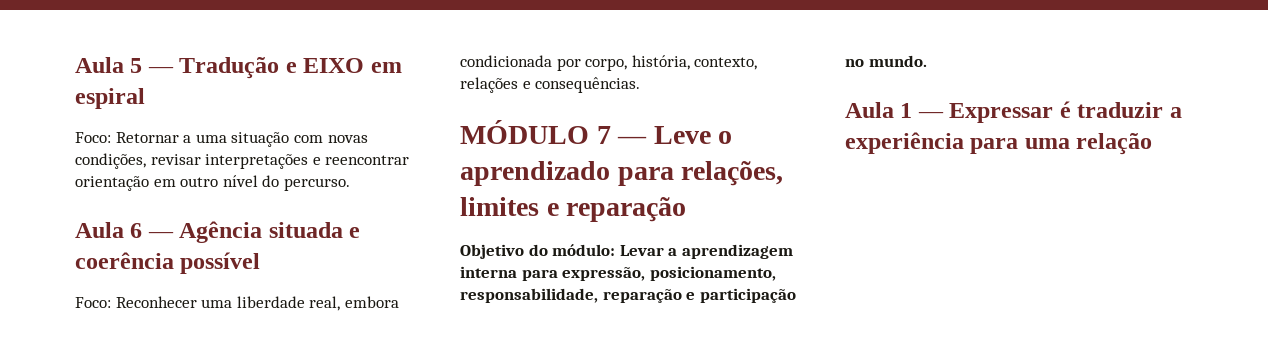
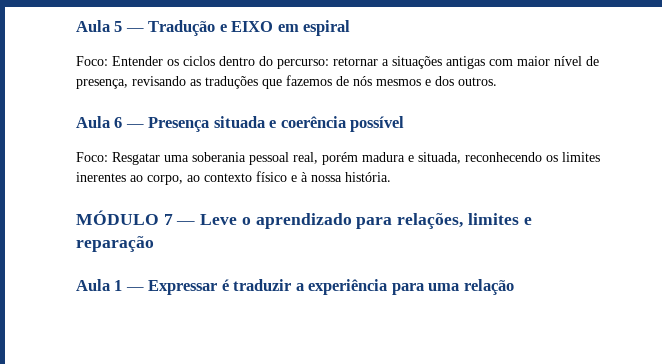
[115,132,368,147] [75,153,410,169] [75,175,350,191] Retornar a uma situação com novas condições, revisar interpretações e reencontrar orientação em outro nível do percurso. -> [112,56,599,69] [76,75,497,89] Entender os ciclos dentro do percurso: retornar a situações antigas com maior nível de presença, revisando as traduções que fazemos de nós mesmos e dos outros.
[179,221,263,243] Agência -> [148,117,210,132] Presença
[115,296,399,311] [460,55,758,71] [460,77,641,93] Reconhecer uma liberdade real, embora condicionada por corpo, história, contexto, relações e consequências. -> [112,152,600,165] [76,171,391,185] Resgatar uma soberania pessoal real, porém madura e situada, reconhecendo os limites inerentes ao corpo, ao contexto físico e à nossa história.
[460,244,793,259] [460,266,776,281] [460,288,796,303] [845,55,927,67] // Objetivo do módulo: Levar a aprendizagem interna para expressão, posicionamento, responsabilidade, reparação e participação no mundo. -> (154, 244) none

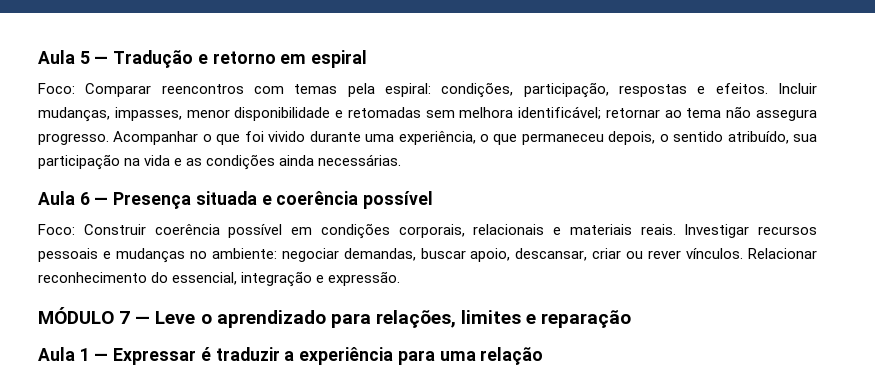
[231,21,274,32] EIXO -> [212,51,276,64] retorno
[112,56,599,69] [76,75,497,89] Entender os ciclos dentro do percurso: retornar a situações antigas com maior nível de presença, revisando as traduções que fazemos de nós mesmos e dos outros. -> [85,82,817,98] [38,106,817,122] [38,131,817,145] [38,154,402,170] Comparar reencontros com temas pela espiral: condições, participação, respostas e efeitos. Incluir mudanças, impasses, menor disponibilidade e retomadas sem melhora identificável; retornar ao tema não assegura progresso. Acompanhar o que foi vivido durante uma experiência, o que permaneceu depois, o sentido atribuído, sua participação na vida e as condições ainda necessárias.
[112,152,600,165] [76,171,391,185] Resgatar uma soberania pessoal real, porém madura e situada, reconhecendo os limites inerentes ao corpo, ao contexto físico e à nossa história. -> [83,223,817,239] [38,248,818,263] [38,271,401,287] Construir coerência possível em condições corporais, relacionais e materiais reais. Investigar recursos pessoais e mudanças no ambiente: negociar demandas, buscar apoio, descansar, criar ou rever vínculos. Relacionar reconhecimento do essencial, integração e expressão.

